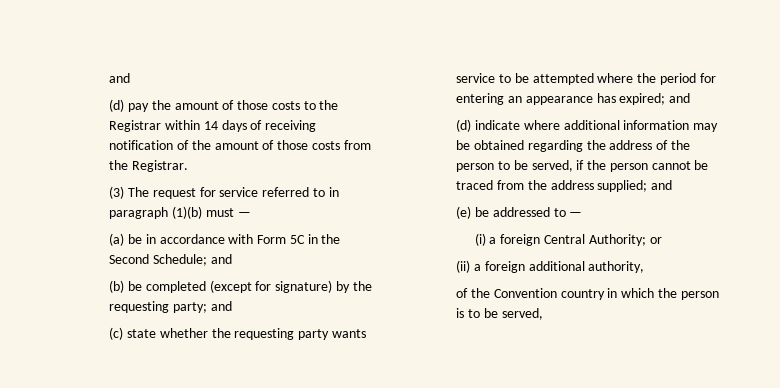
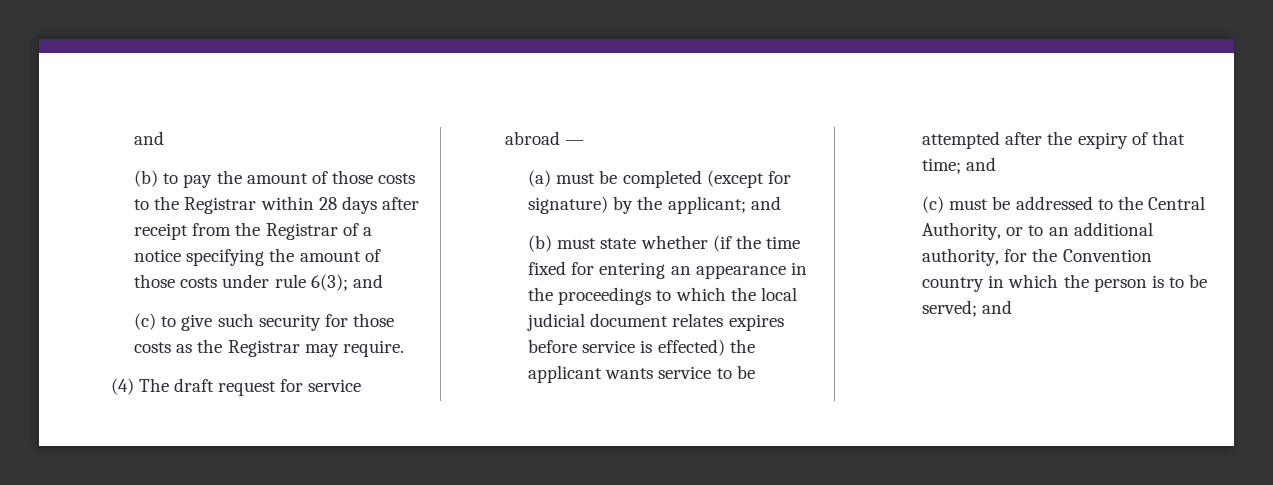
[109,73,131,83] [109,99,125,112] and // (d) -> [134,131,165,145] [134,170,179,187] and // (b) to
[203,120,317,132] [109,140,371,150] [109,160,189,172] [109,186,339,199] [109,206,251,219] [109,233,341,246] [109,254,232,266] [109,280,125,293] 14 days of receiving notification of the amount of those costs from the Registrar. // (3) The request for service referred to in paragraph (1)(b) must — // (a) be in accordance with Form 5C in the Second Schedule; and // (b) -> [318,196,419,214] [134,222,372,240] [134,248,381,266] [134,274,383,291] [134,313,394,331] [134,339,404,357] [110,378,362,396] [504,131,584,145] [528,170,596,187] 28 days after receipt from the Registrar of a notice specifying the amount of those costs under rule 6(3); and // (c) to give such security for those costs as the Registrar may require. // (4) The draft request for service abroad — // (a) must
[109,301,232,313] [109,327,330,340] requesting party; and // (c) state whether the requesting party -> [667,196,781,214] [528,235,800,252] [528,261,807,279] [528,287,797,305] [527,313,784,331] [528,339,755,356] [528,365,603,383] applicant; and // (b) must state whether (if the time fixed for entering an appearance in the proceedings to which the local judicial document relates expires before service is effected) the applicant
[597,73,716,85] [456,93,691,105] [456,119,719,132] [456,140,690,152] [456,160,709,172] [456,180,673,192] [456,206,583,219] [474,233,662,246] [456,260,525,273] where the period for entering an appearance has expired; and // (d) indicate where additional information may be obtained regarding the address of the person to be served, if the person cannot be traced from the address supplied; and // (e) be addressed to — // (i) a foreign Central Authority; or // (ii) a foreign -> [1005,131,1185,149] [922,157,997,174] [922,196,1205,213] [922,222,1069,240] after the expiry of that time; and // (c) must be addressed to the Central Authority, or to an
[456,288,469,298] // of -> [1004,249,1028,262] for
[501,308,543,320] served, -> [922,300,1013,317] served; and

